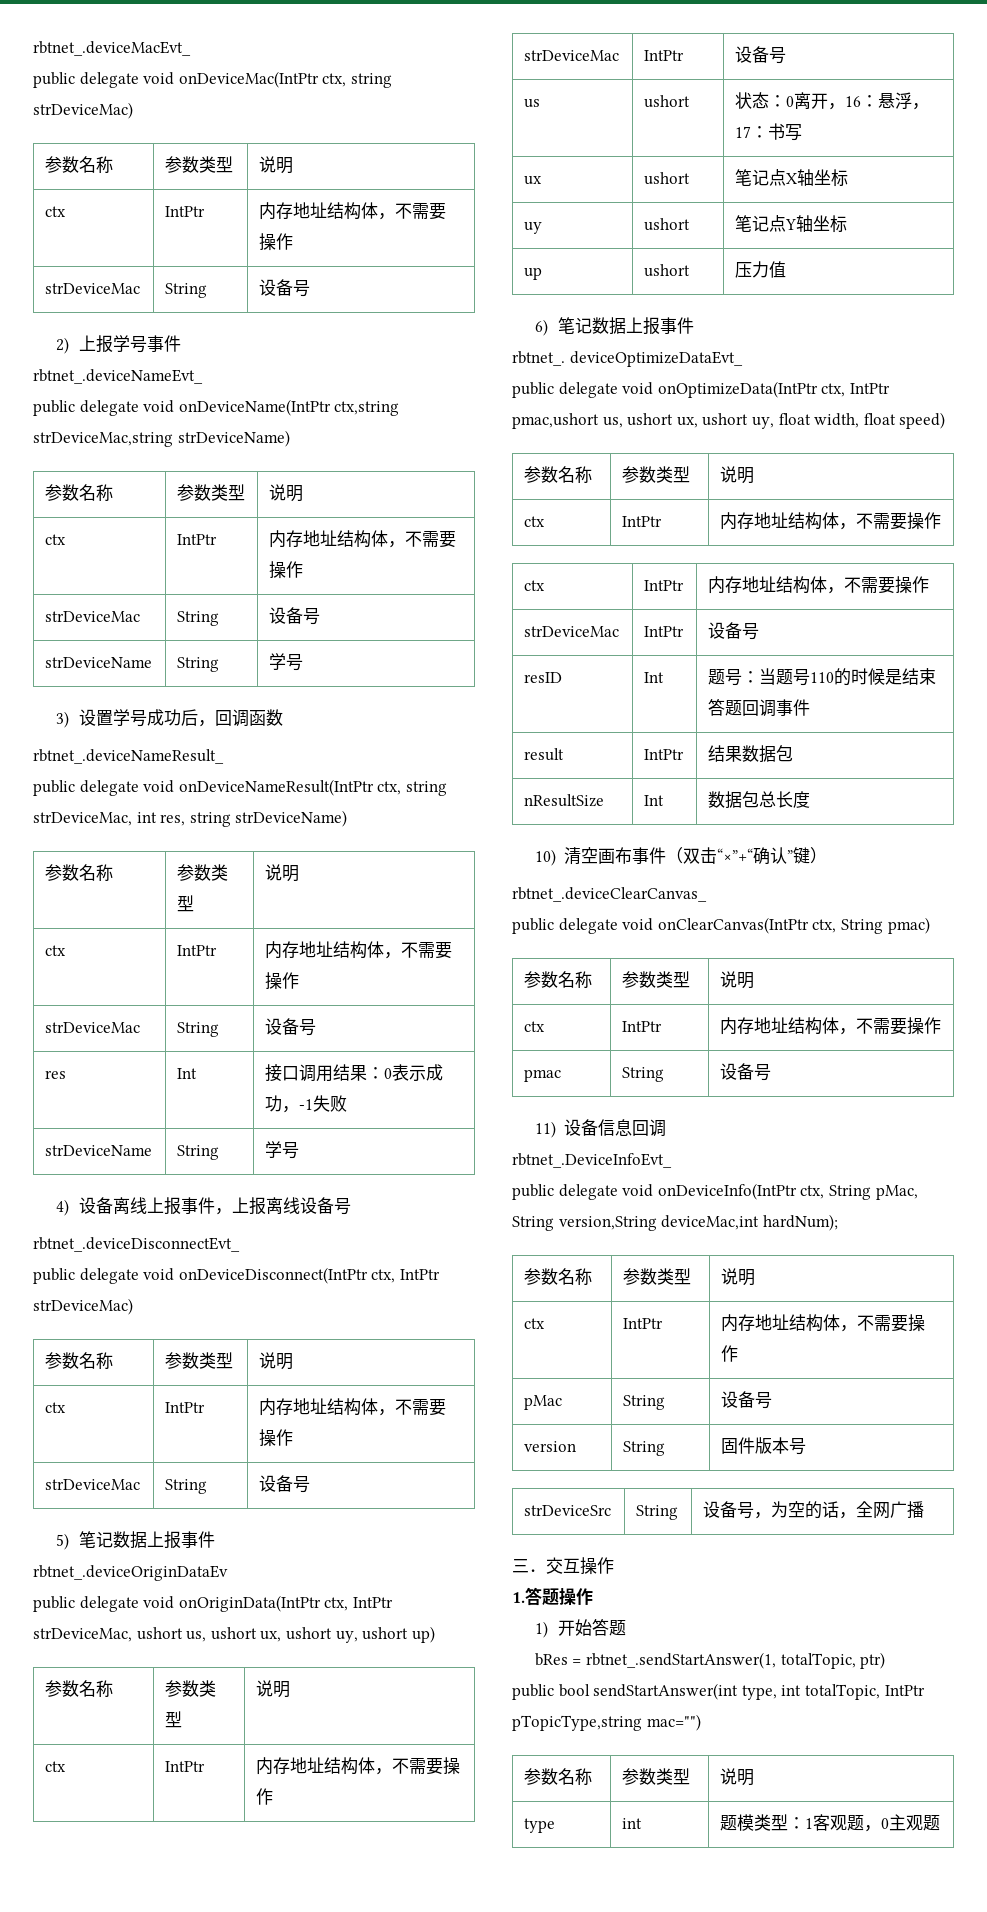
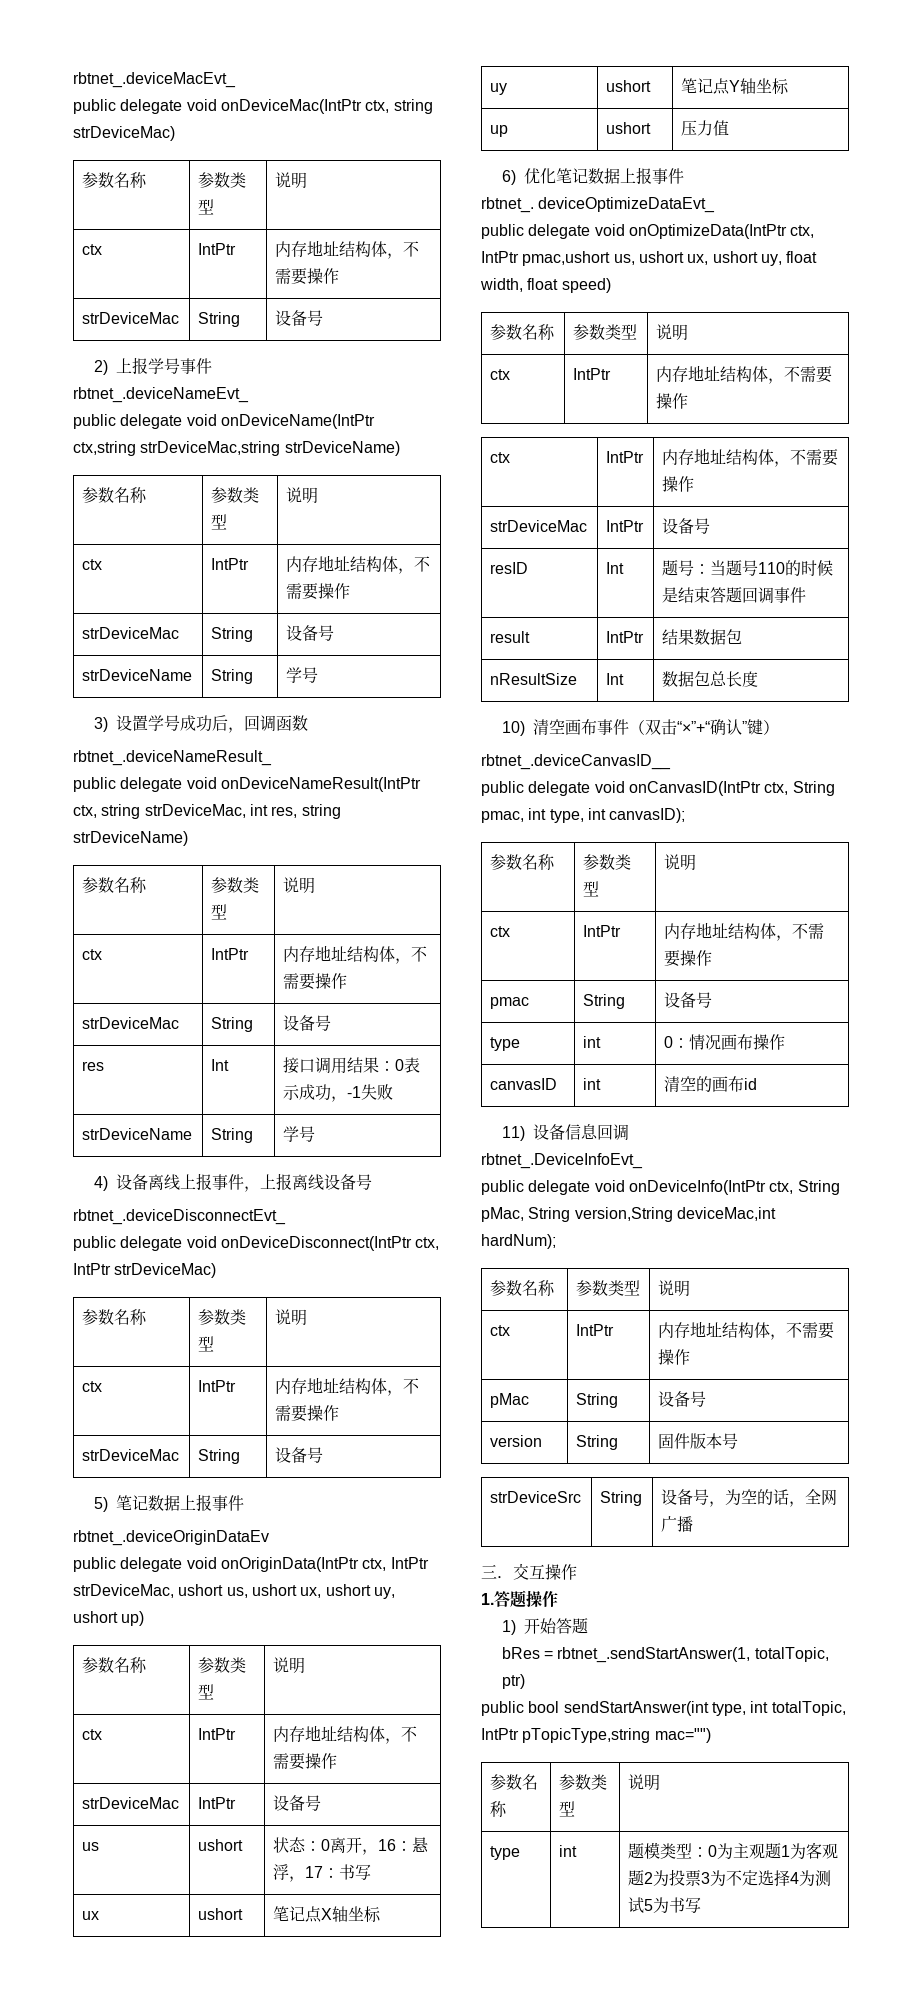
(548, 327) none -> [523,168,556,184] 优化
[512,887,707,902] [512,917,930,934] rbtnet_.deviceClearCanvas_ // public delegate void onClearCanvas(IntPtr ctx, String pmac) -> [481,754,671,770] [481,781,835,796] [481,808,686,823] rbtnet_.deviceCanvasID__ // public delegate void onCanvasID(IntPtr ctx, String pmac, int type, int canvasID);
(772, 1072) none -> [490,1037,521,1051] [583,1036,602,1048] [664,1034,786,1050] [490,1078,558,1090] [583,1078,602,1090] [664,1076,758,1092] // type | int | 0：情况画布操作 // canvasID | int | 清空的画布id
[805,1814,941,1832] 1客观题，0主观题 -> [708,1842,839,1859] [628,1869,832,1886] [628,1897,702,1913] 0为主观题1为客观题2为投票3为不定选择4为测试5为书写

